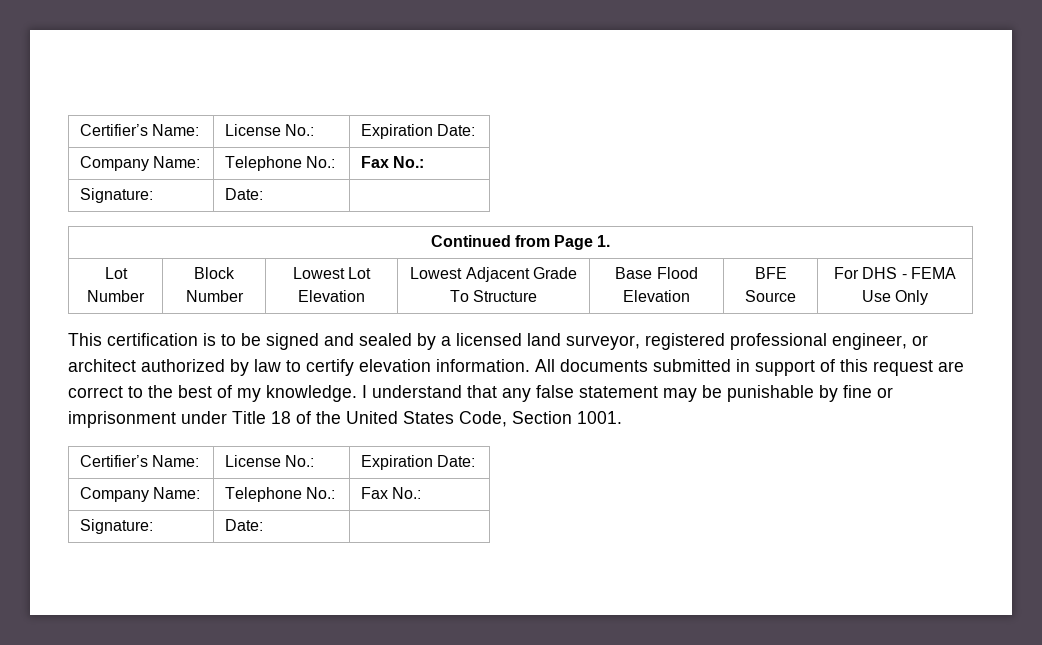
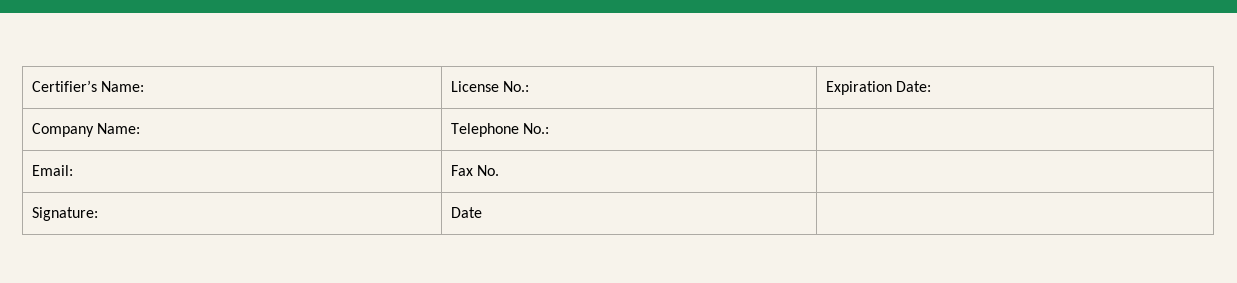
[360,156,425,168] [79,188,153,203] [224,188,263,200] [430,235,611,250] [104,267,128,279] [87,290,145,302] [194,267,235,279] [185,290,244,302] [292,267,372,279] [298,290,365,302] [410,267,577,282] [449,290,538,302] [615,267,698,279] [623,290,690,302] [754,267,787,279] [745,290,796,302] [834,267,956,279] [861,290,929,305] [68,333,928,350] [68,359,964,376] [68,385,893,402] [68,411,622,428] [79,455,200,467] [224,455,315,467] [360,455,476,470] [79,487,201,502] [224,487,336,502] [360,487,422,499] [79,519,153,534] [224,519,263,531] Fax No.: // Signature: | Date: | // Continued from Page 1. // Lot Number | Block Number | Lowest Lot Elevation | Lowest Adjacent Grade To Structure | Base Flood Elevation | BFE Source | For DHS - FEMA Use Only // This certification is to be signed and sealed by a licensed land surveyor, registered professional engineer, or architect authorized by law to certify elevation information. All documents submitted in support of this request are correct to the best of my knowledge. I understand that any false statement may be punishable by fine or imprisonment under Title 18 of the United States Code, Section 1001. // Certifier’s Name: | License No.: | Expiration Date: // Company Name: | Telephone No.: | Fax No.: // Signature: | Date: -> [32,165,74,176] [451,165,500,176] [32,207,99,221] [451,207,483,218] // Email: | Fax No. | // Signature: | Date

